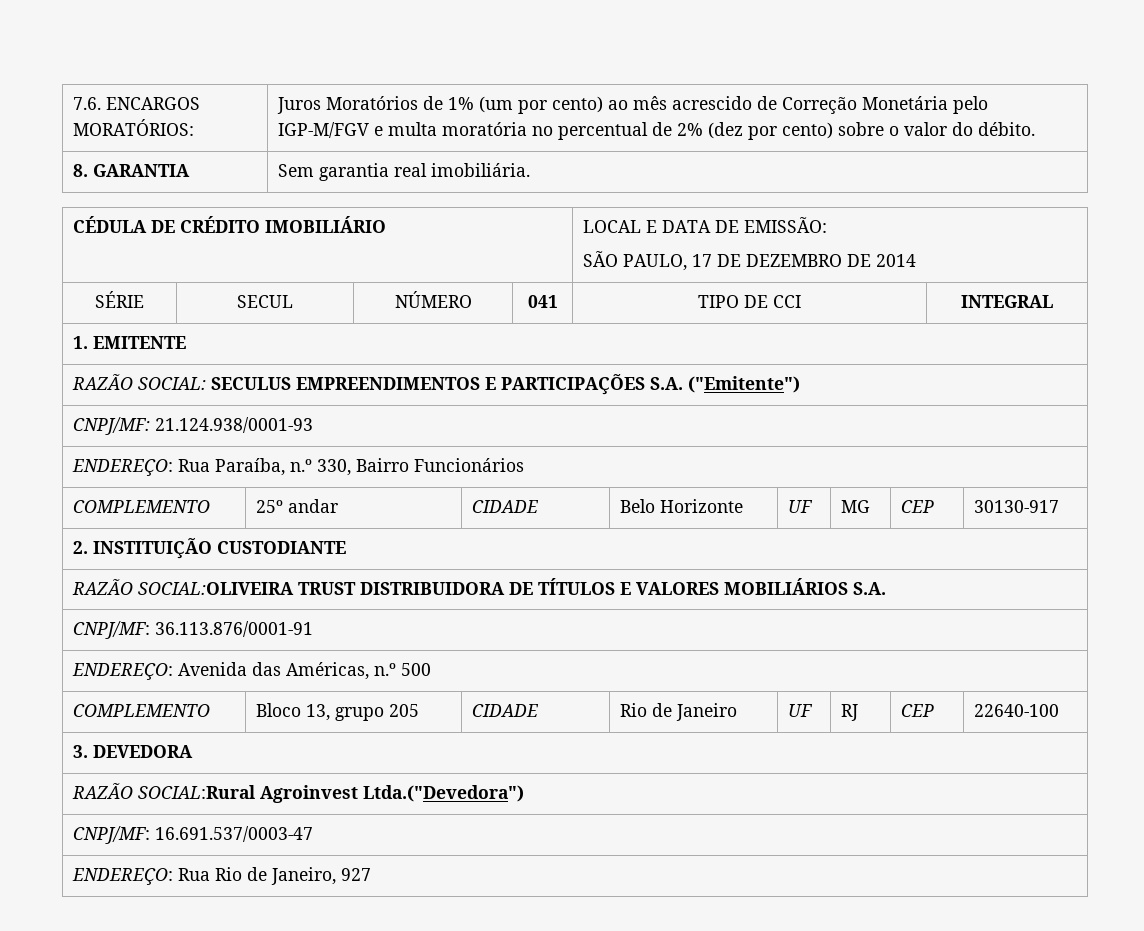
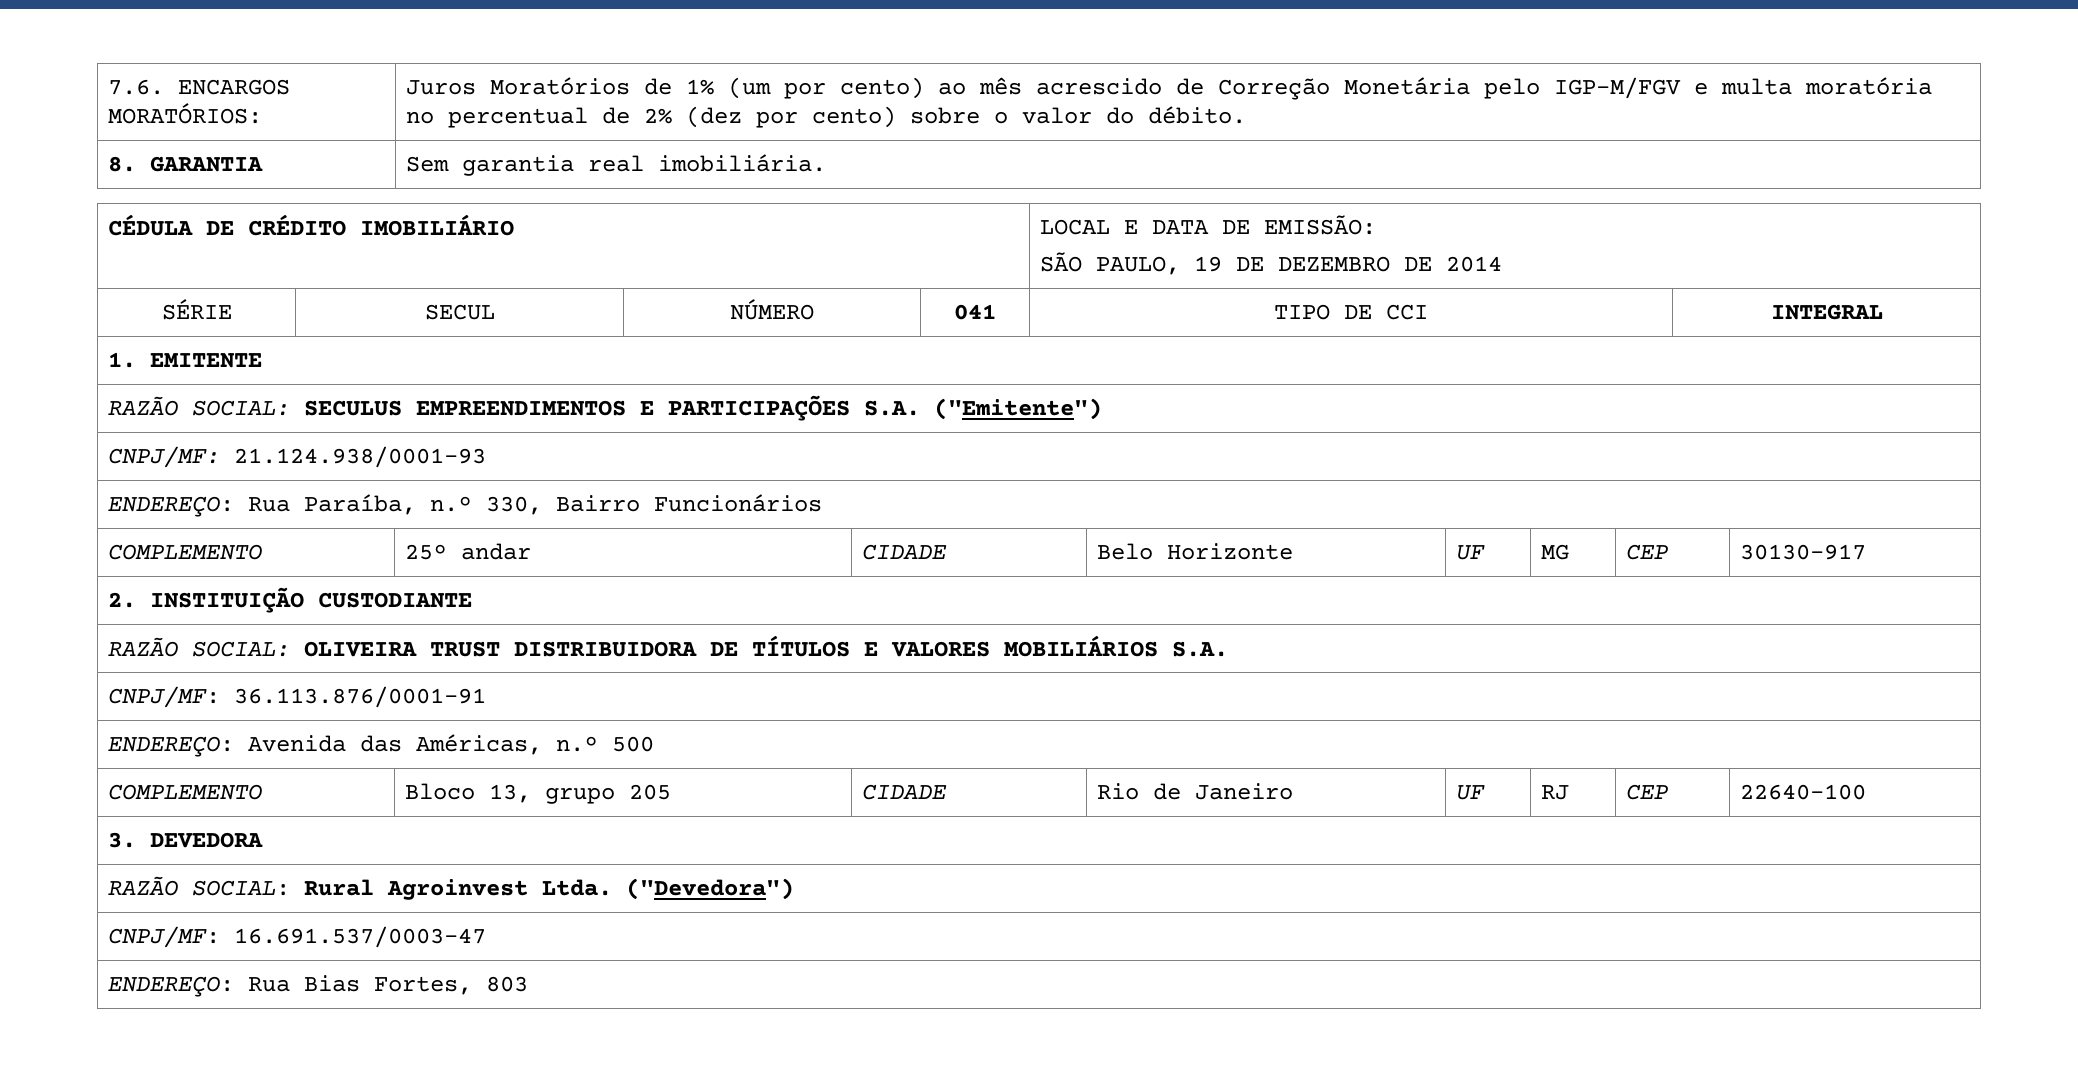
[692,254,713,267] 17 -> [1193,256,1222,272] 19
[138,582,295,595] SOCIAL:OLIVEIRA -> [191,641,417,657] SOCIAL: OLIVEIRA
[138,785,525,803] SOCIAL:Rural Agroinvest Ltda.("Devedora") -> [191,878,794,900] SOCIAL: Rural Agroinvest Ltda. ("Devedora")
[215,867,372,885] Rio de Janeiro, 927 -> [303,975,528,995] Bias Fortes, 803

